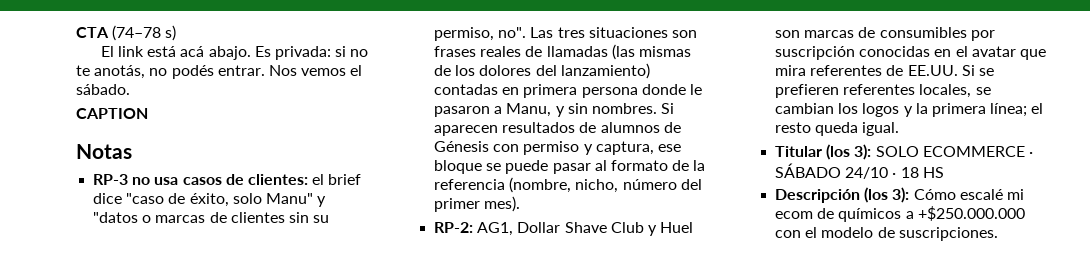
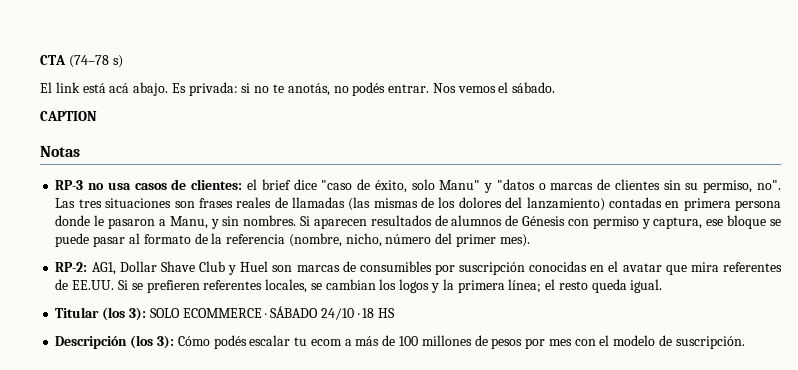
[959,189,1024,200] [775,206,1025,222] escalé mi ecom de químicos a +$250.000.000 -> [213,335,572,349] podés escalar tu ecom a más de 100 millones de pesos por mes
[898,227,998,241] suscripciones. -> [675,336,745,349] suscripción.

